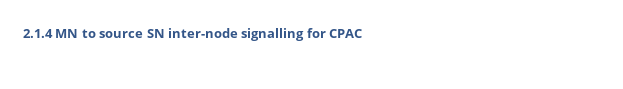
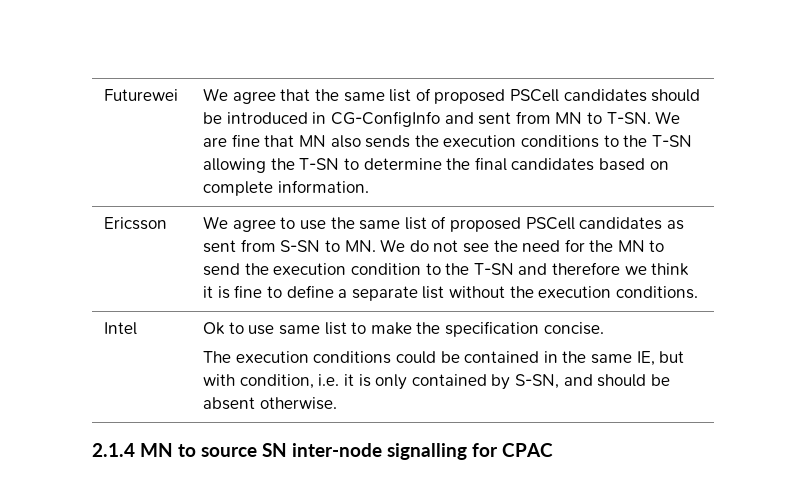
(23, 33) none -> [104,89,179,101] [203,88,701,104] [203,111,681,127] [203,134,692,148] [203,157,669,173] [203,180,369,196] [104,217,168,230] [203,216,684,232] [203,239,665,253] [203,262,690,276] [203,285,698,301] [104,322,138,335] [203,321,604,337] [203,351,685,366] [203,374,670,390] [203,397,337,410] Futurewei | We agree that the same list of proposed PSCell candidates should be introduced in CG-ConfigInfo and sent from MN to T-SN. We are fine that MN also sends the execution conditions to the T-SN allowing the T-SN to determine the final candidates based on complete information. // Ericsson | We agree to use the same list of proposed PSCell candidates as sent from S-SN to MN. We do not see the need for the MN to send the execution condition to the T-SN and therefore we think it is fine to define a separate list without the execution conditions. // Intel | Ok to use same list to make the specification concise. // The execution conditions could be contained in the same IE, but with condition, i.e. it is only contained by S-SN, and should be absent otherwise. //

